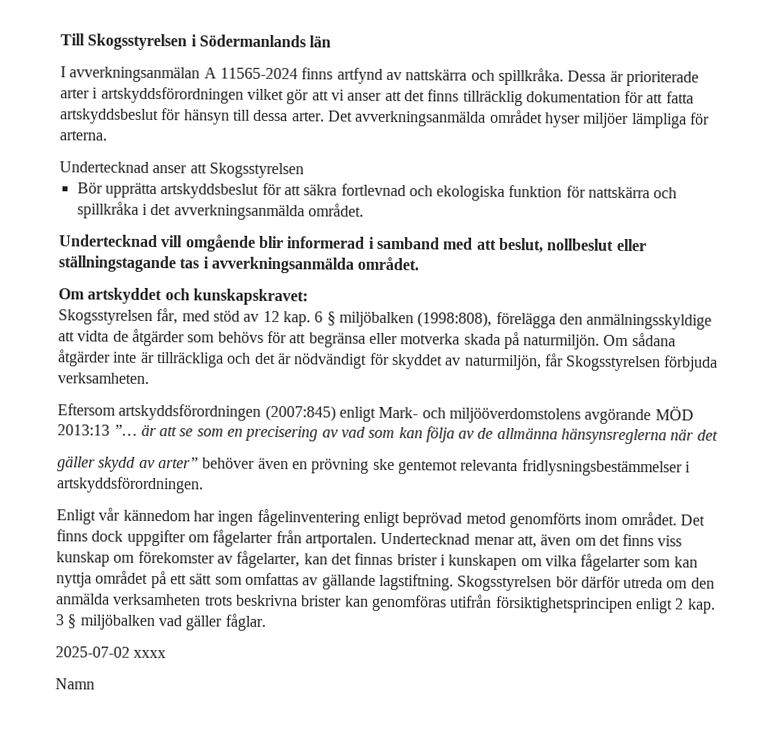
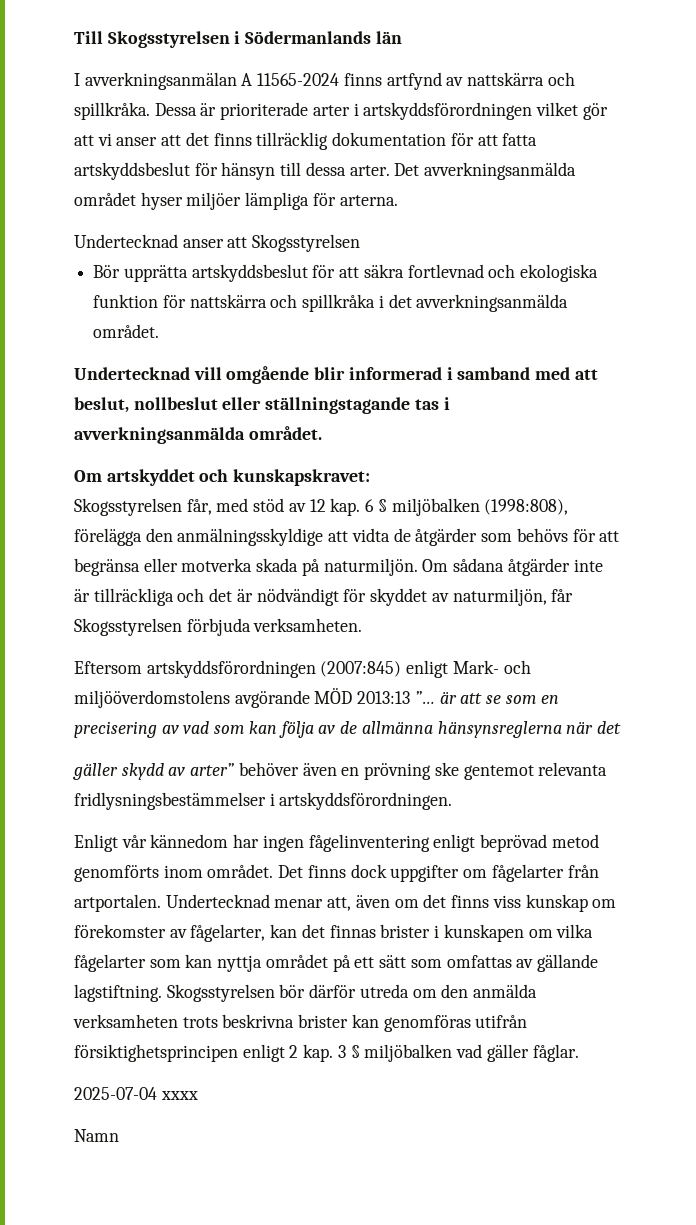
[55,646,130,658] 2025-07-02 -> [74,1087,157,1100] 2025-07-04

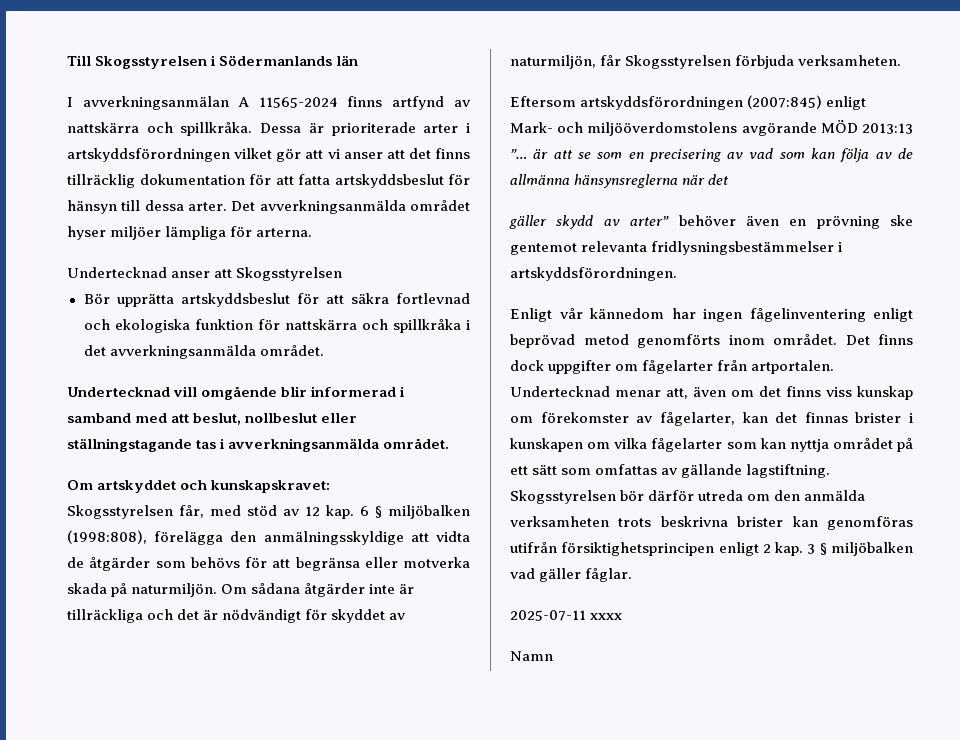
[74,1087,157,1100] 2025-07-04 -> [510,610,586,621] 2025-07-11

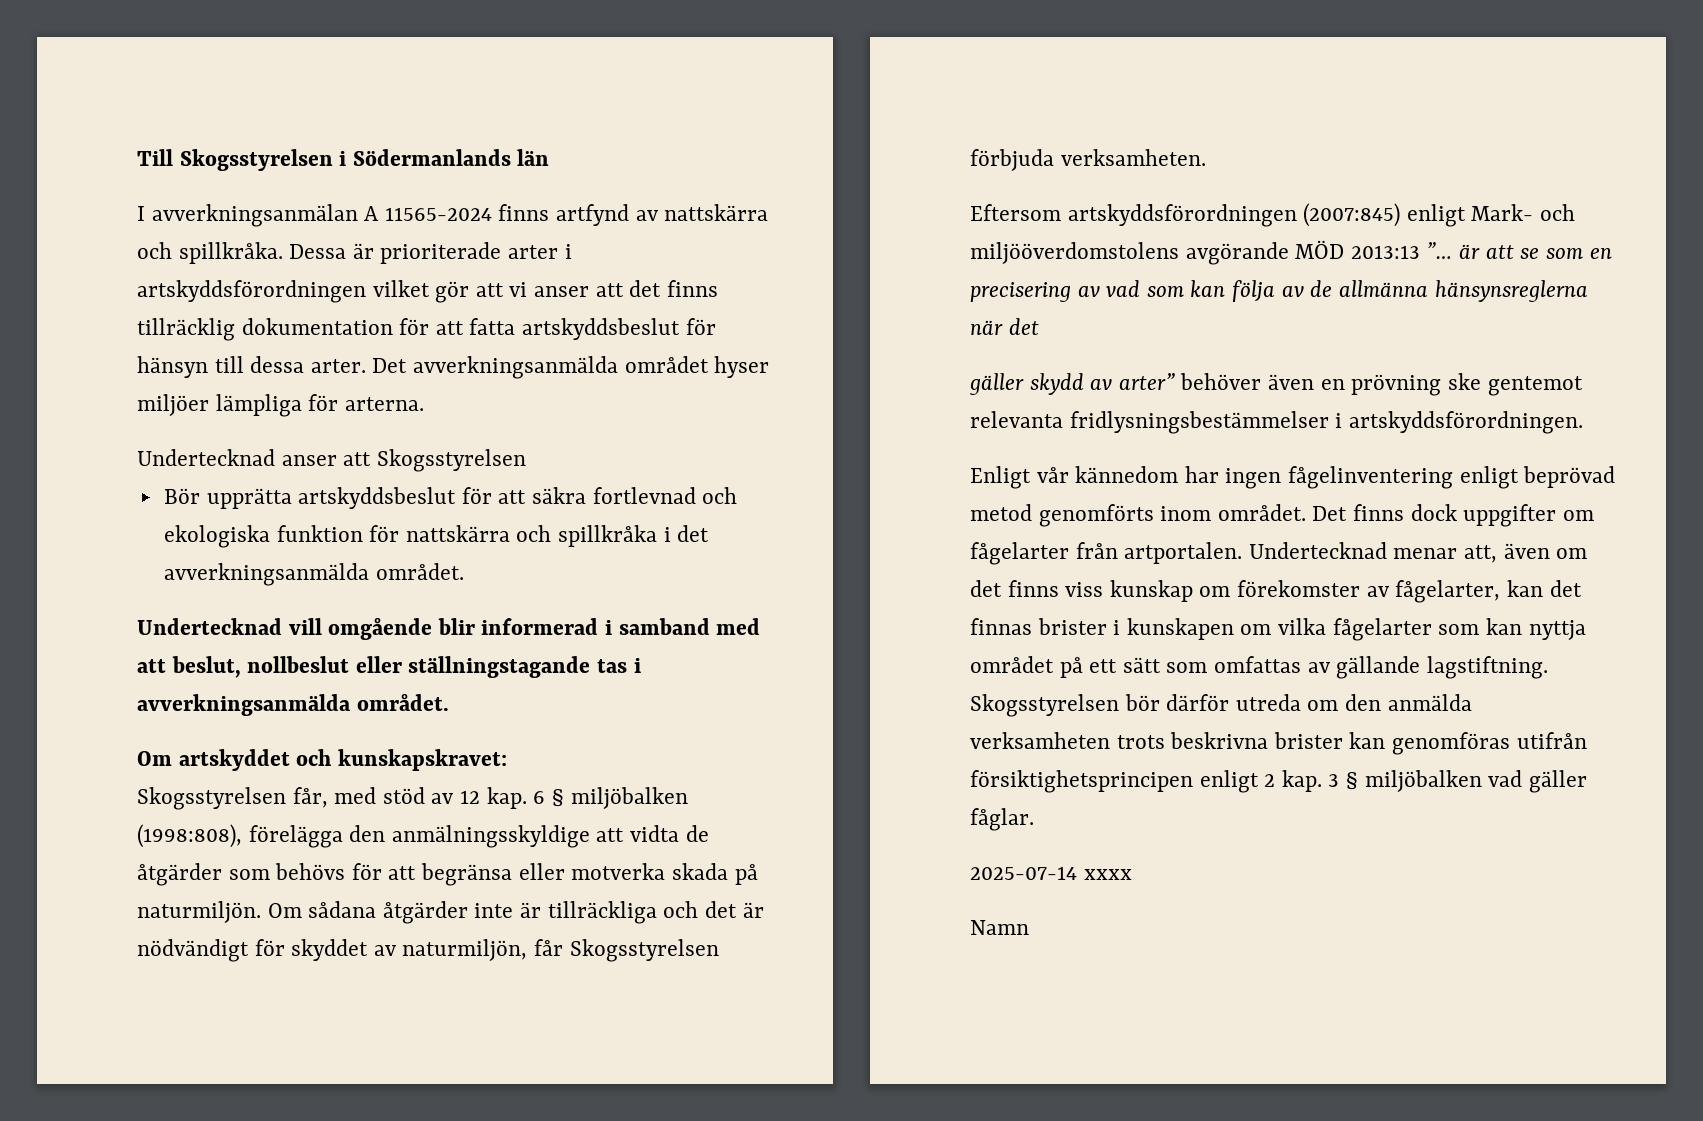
[510,610,586,621] 2025-07-11 -> [970,866,1077,880] 2025-07-14

